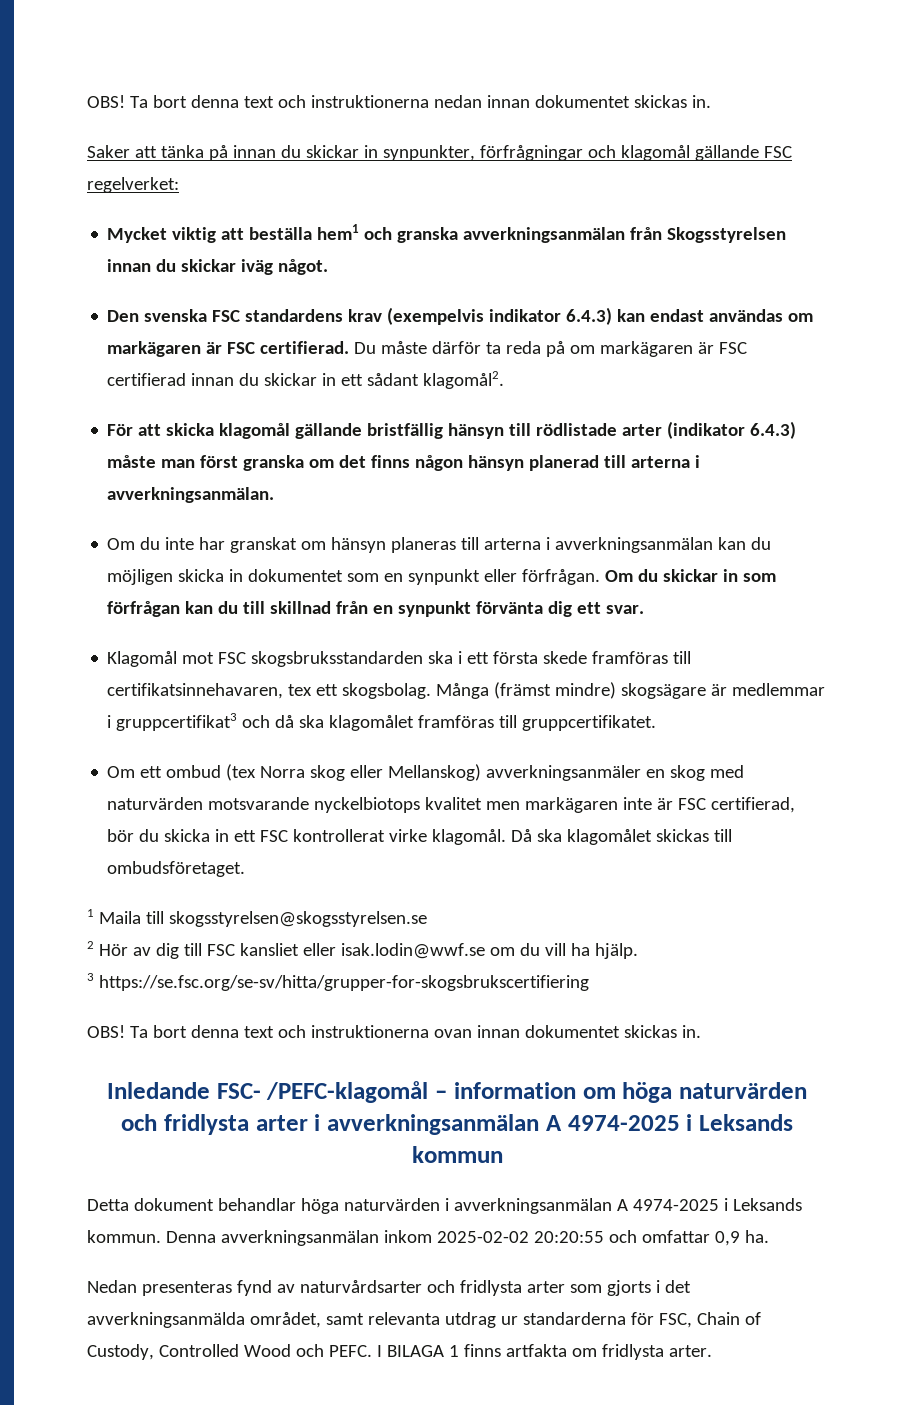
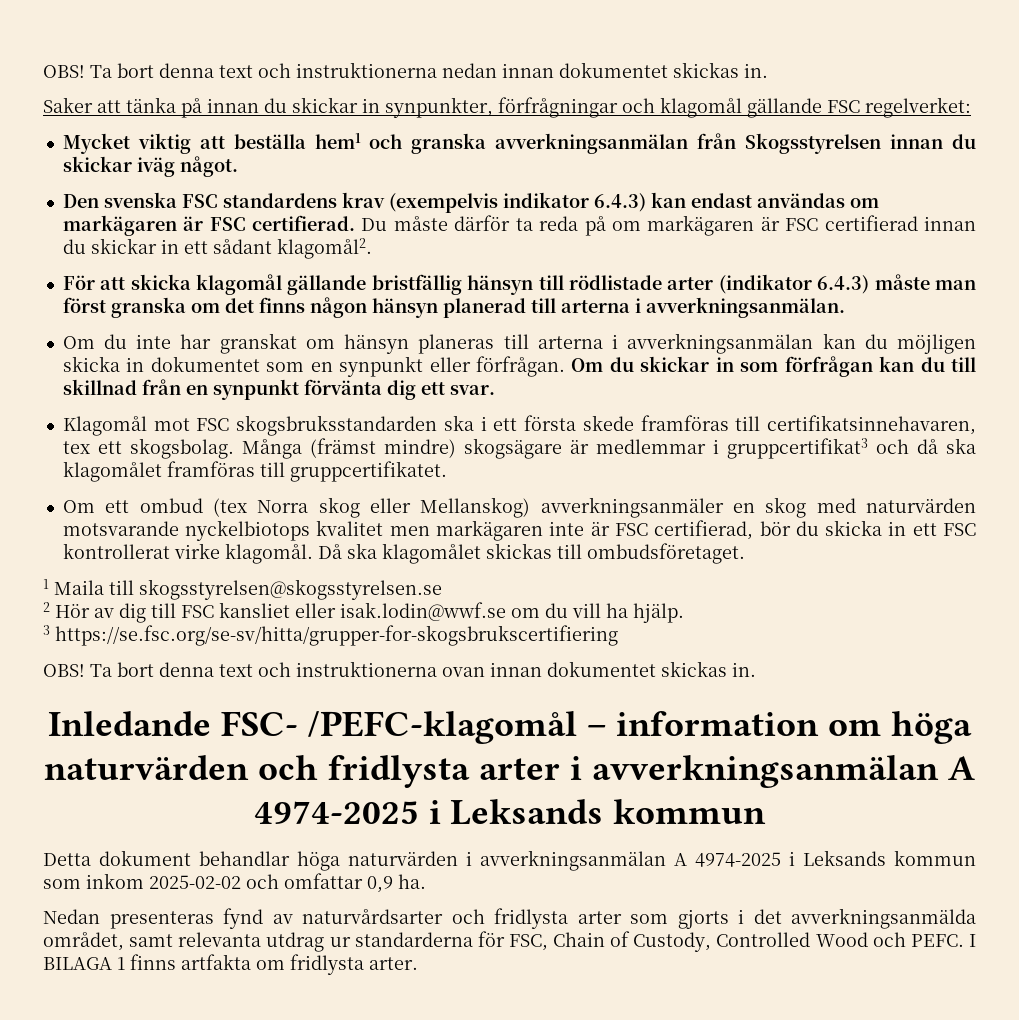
[87,1230,379,1246] kommun. Denna avverkningsanmälan -> [894,850,976,866] [43,879,81,889] kommun som
[533,1231,604,1243] 20:20:55 -> (241, 882) none

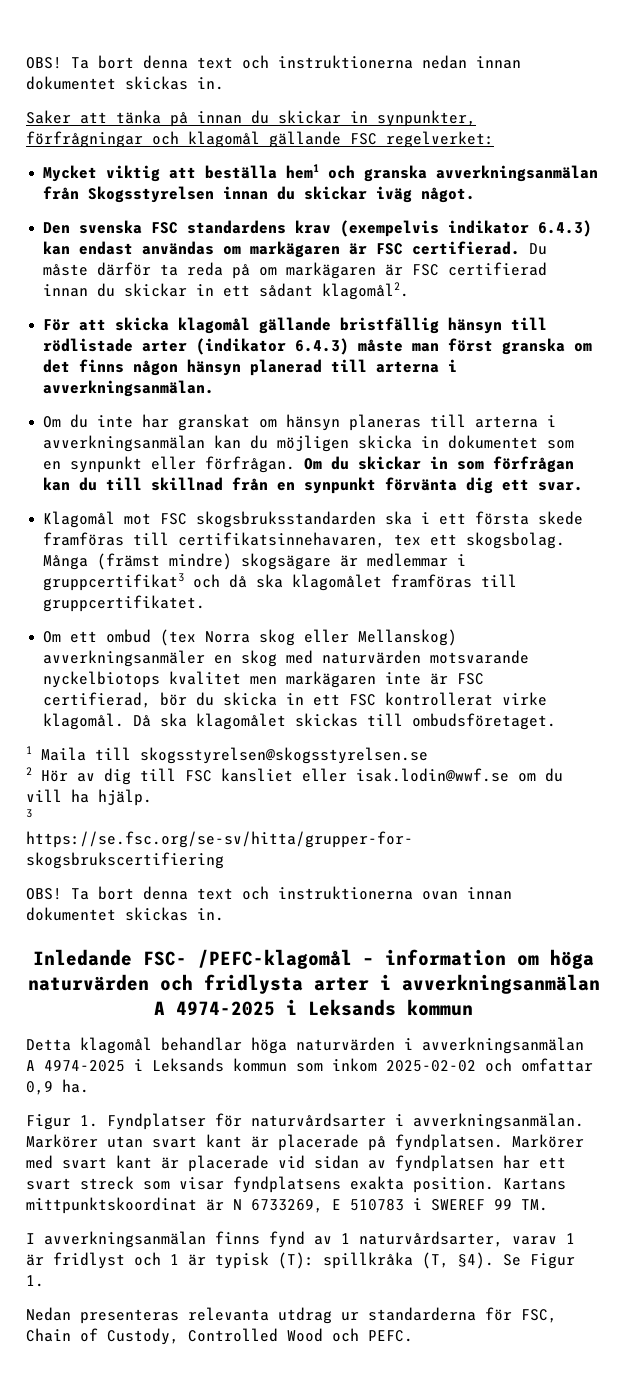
[99,850,191,866] dokument -> [80,1037,152,1054] klagomål
[43,908,976,929] [43,932,174,951] Nedan presenteras fynd av naturvårdsarter och fridlysta arter som gjorts i det avverkningsanmälda området, samt -> [26,1113,584,1130] [26,1134,584,1151] [26,1155,566,1172] [26,1176,566,1193] [26,1197,548,1214] [26,1231,575,1248] [26,1252,575,1269] [26,1275,44,1287] [26,1307,179,1324] Figur 1. Fyndplatser för naturvårdsarter i avverkningsanmälan. Markörer utan svart kant är placerade på fyndplatsen. Markörer med svart kant är placerade vid sidan av fyndplatsen har ett svart streck som visar fyndplatsens exakta position. Kartans mittpunktskoordinat är N 6733269, E 510783 i SWEREF 99 TM. // I avverkningsanmälan finns fynd av 1 naturvårdsarter, varav 1 är fridlyst och 1 är typisk (T): spillkråka (T, §4). Se Figur 1. // Nedan presenteras
[968,934,976,947] [43,954,418,975] I BILAGA 1 finns artfakta om fridlysta arter. -> (413, 1336) none

